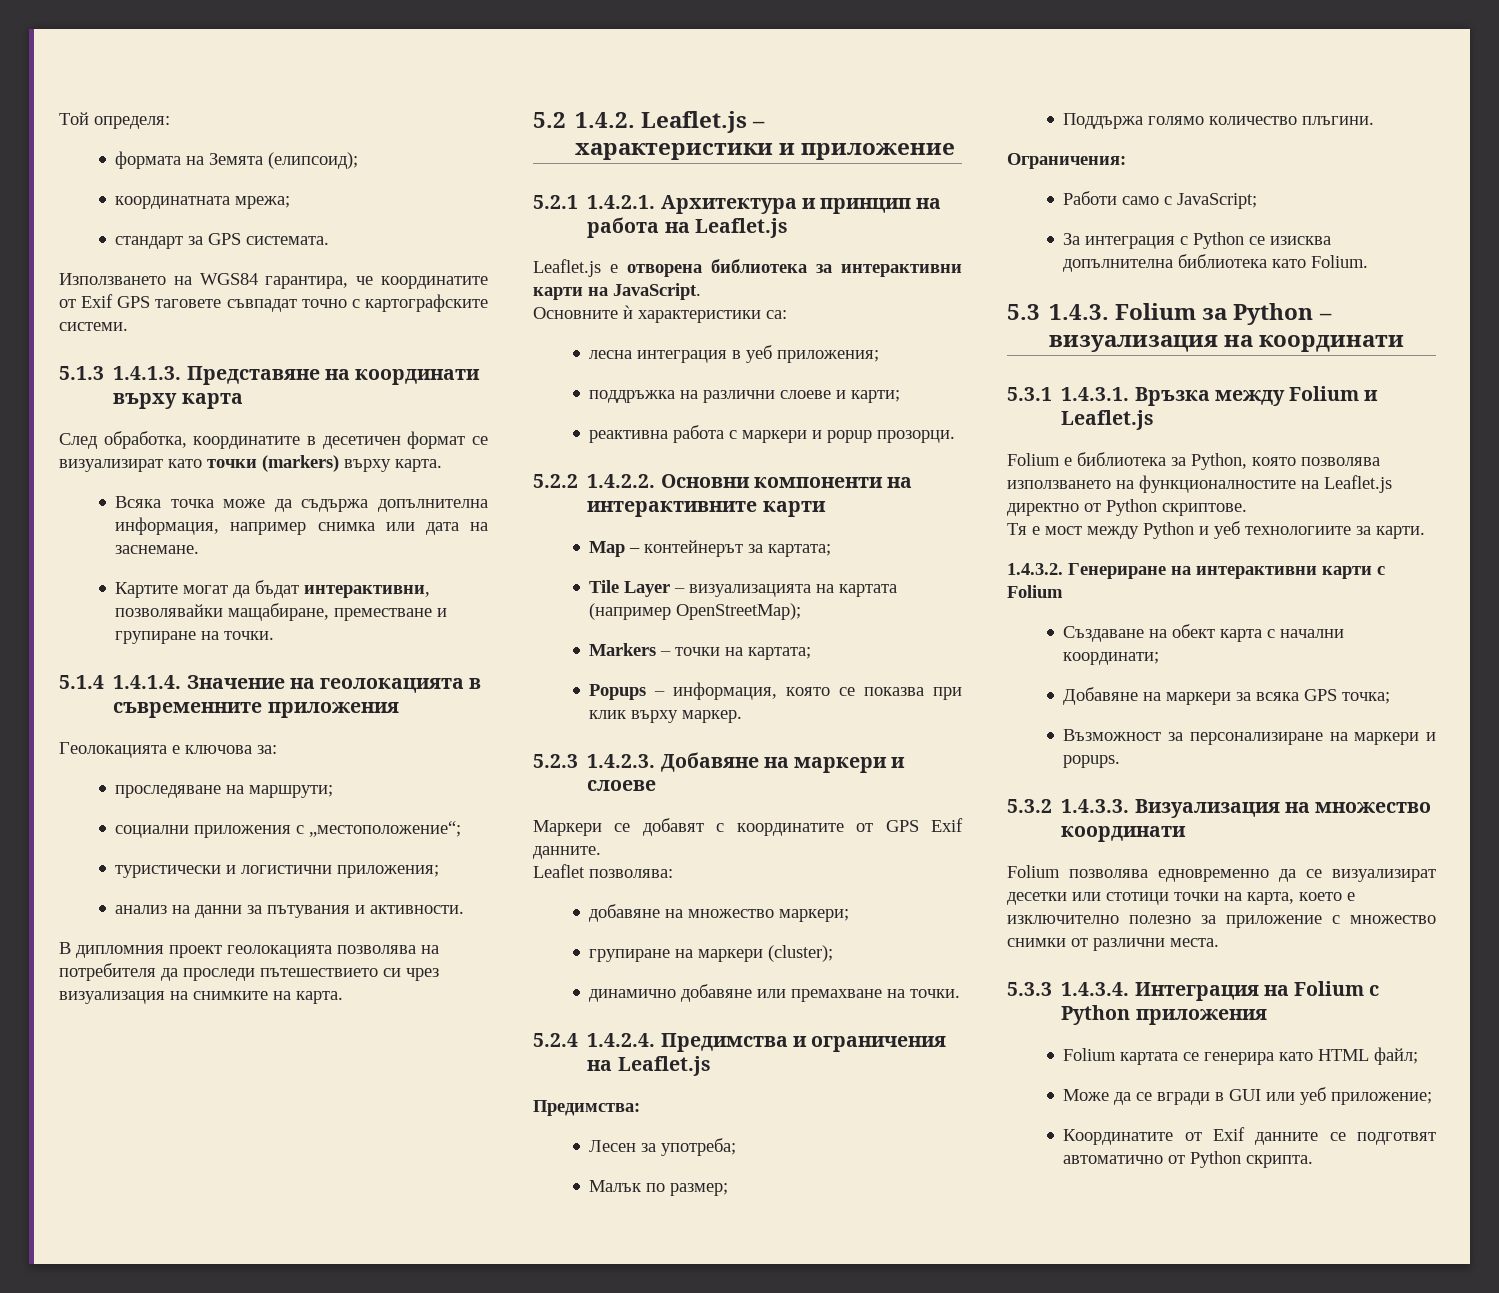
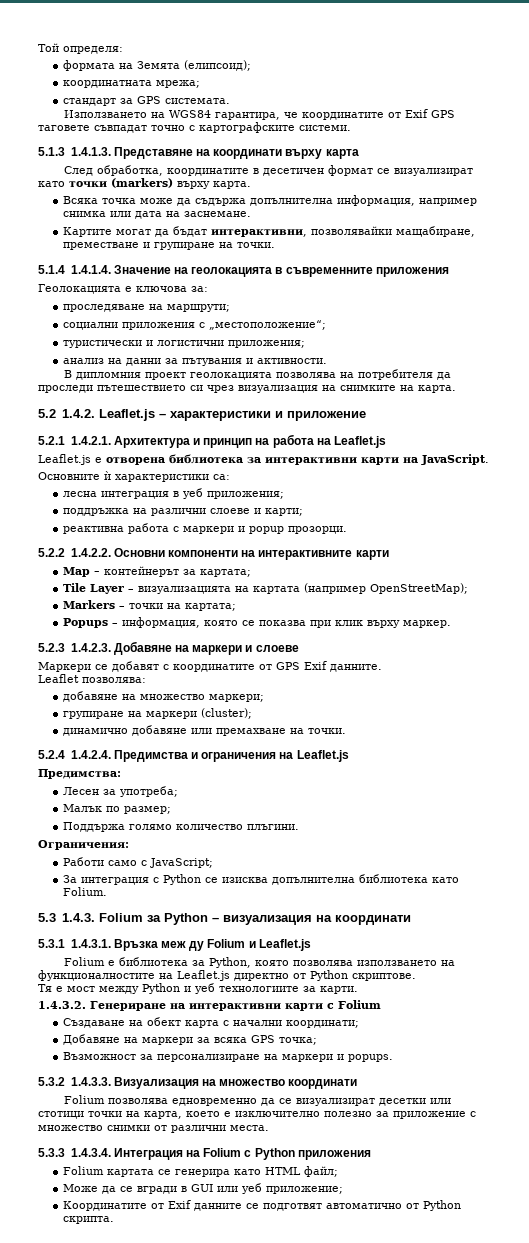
[1214,390,1285,406] между -> [160,941,205,951] меж ду

